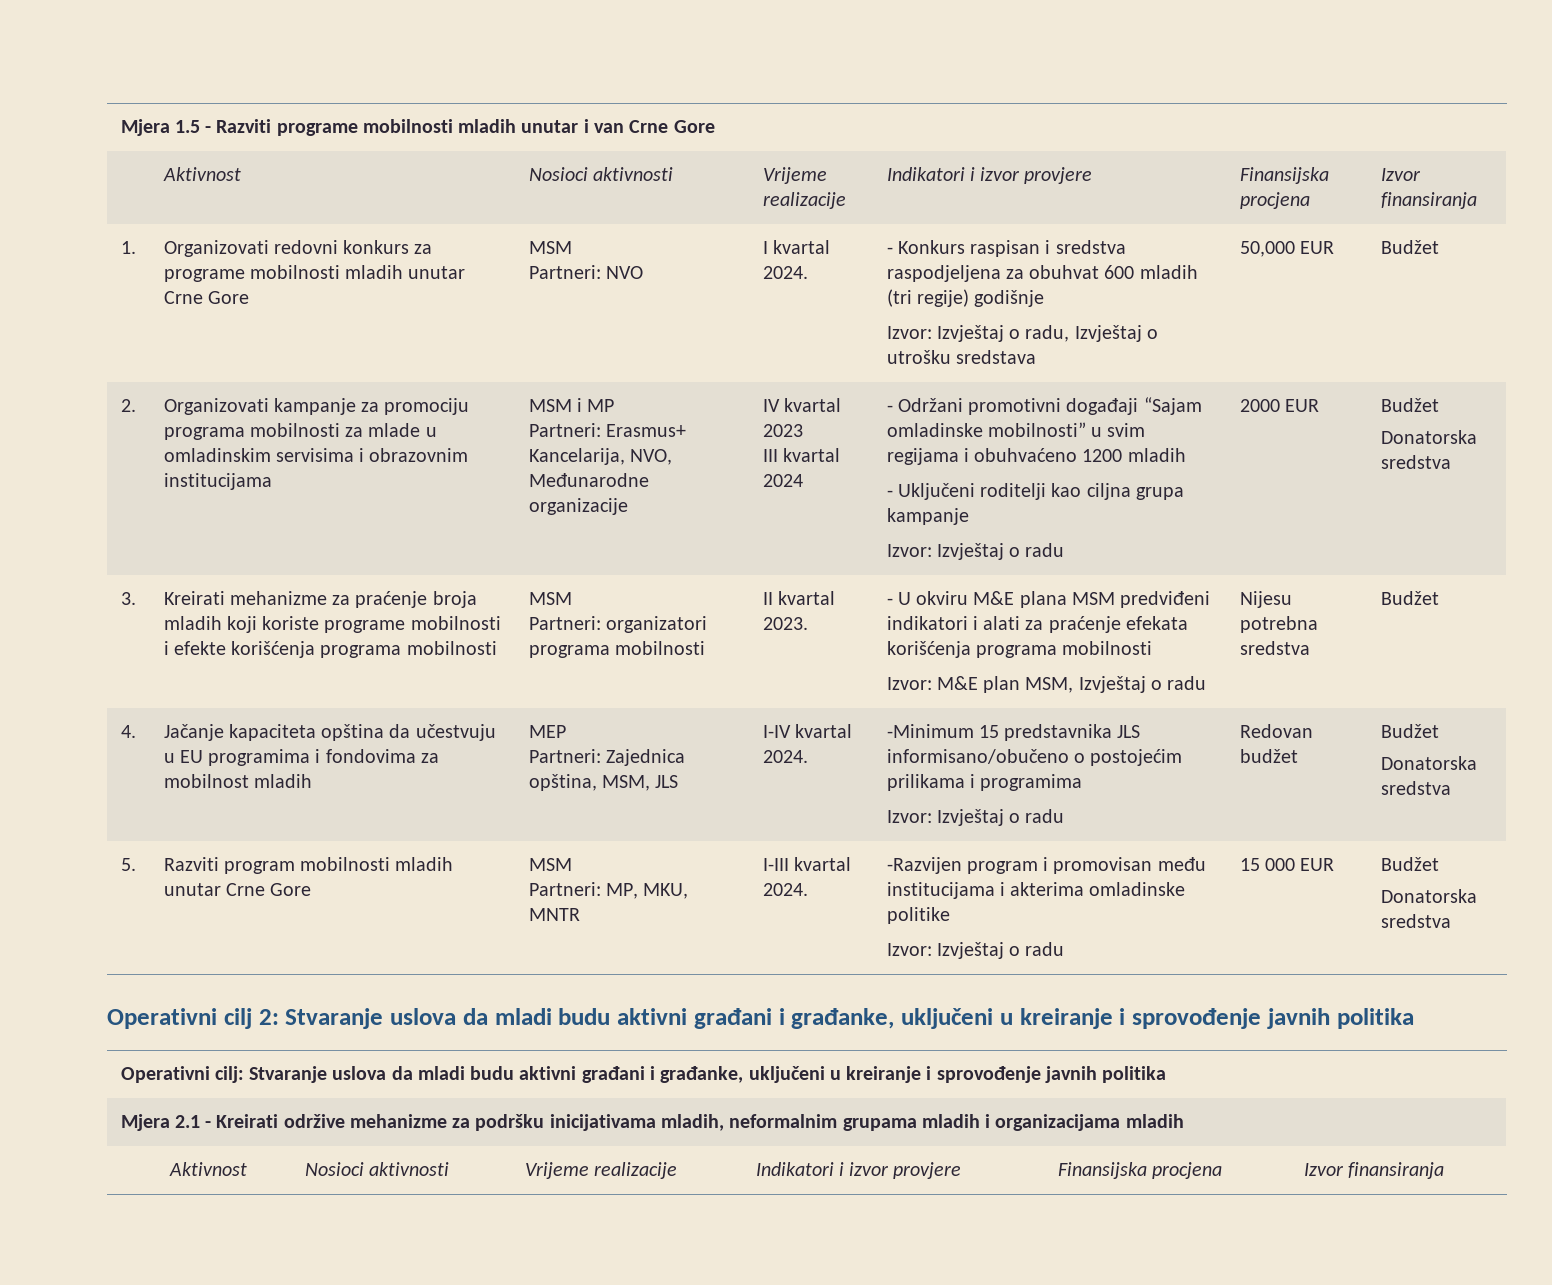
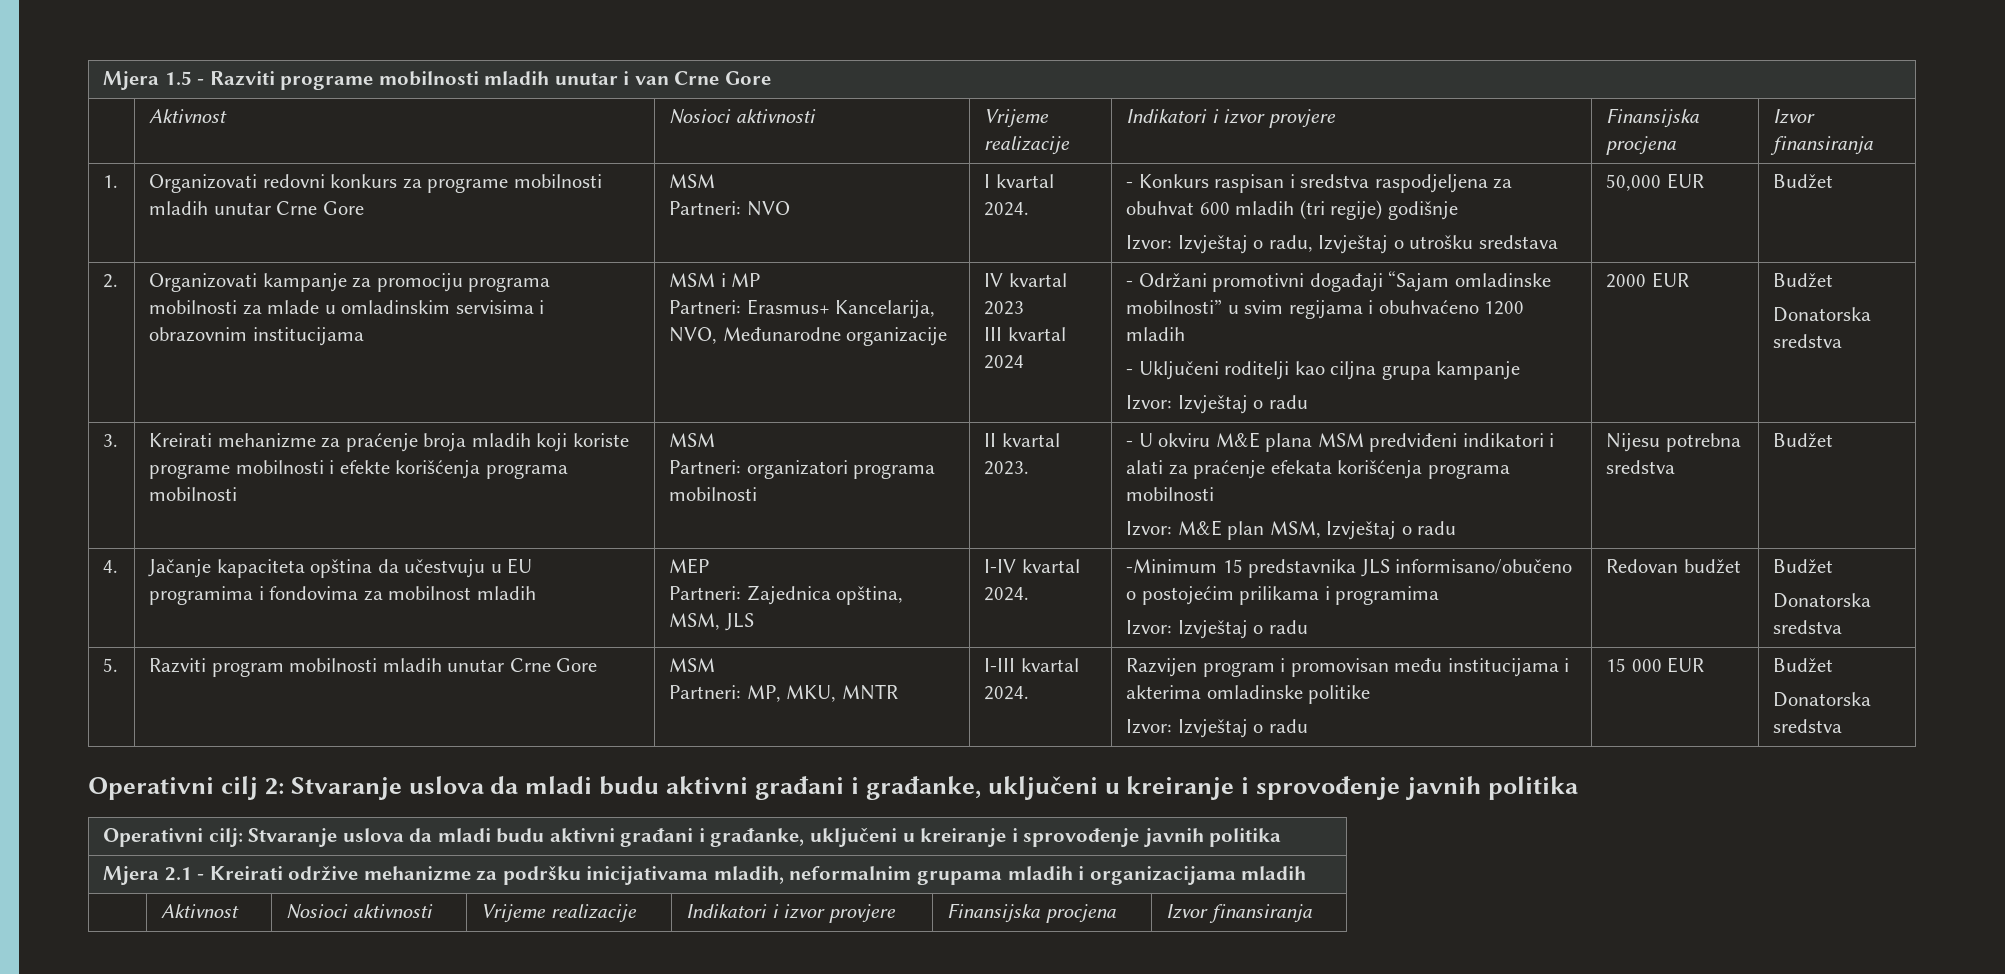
[886,857,962,874] -Razvijen -> [1126,658,1198,677] Razvijen

